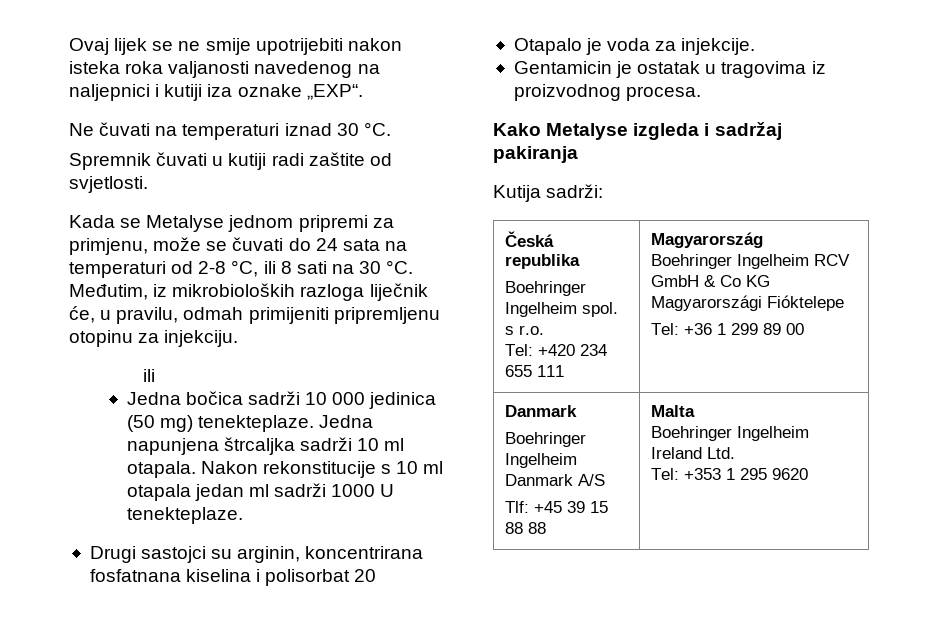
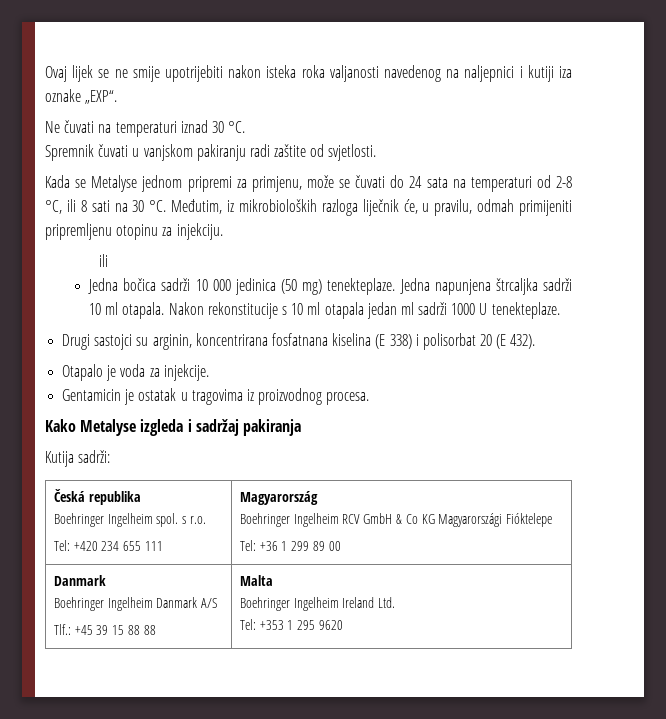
[228,153,267,170] kutiji -> [143,144,246,161] vanjskom pakiranju
(252, 575) none -> [375,334,412,349] (E 338)
(377, 575) none -> [496,334,536,349] (E 432).
[504,501,529,513] Tlf: -> [53,624,71,635] Tlf.:

